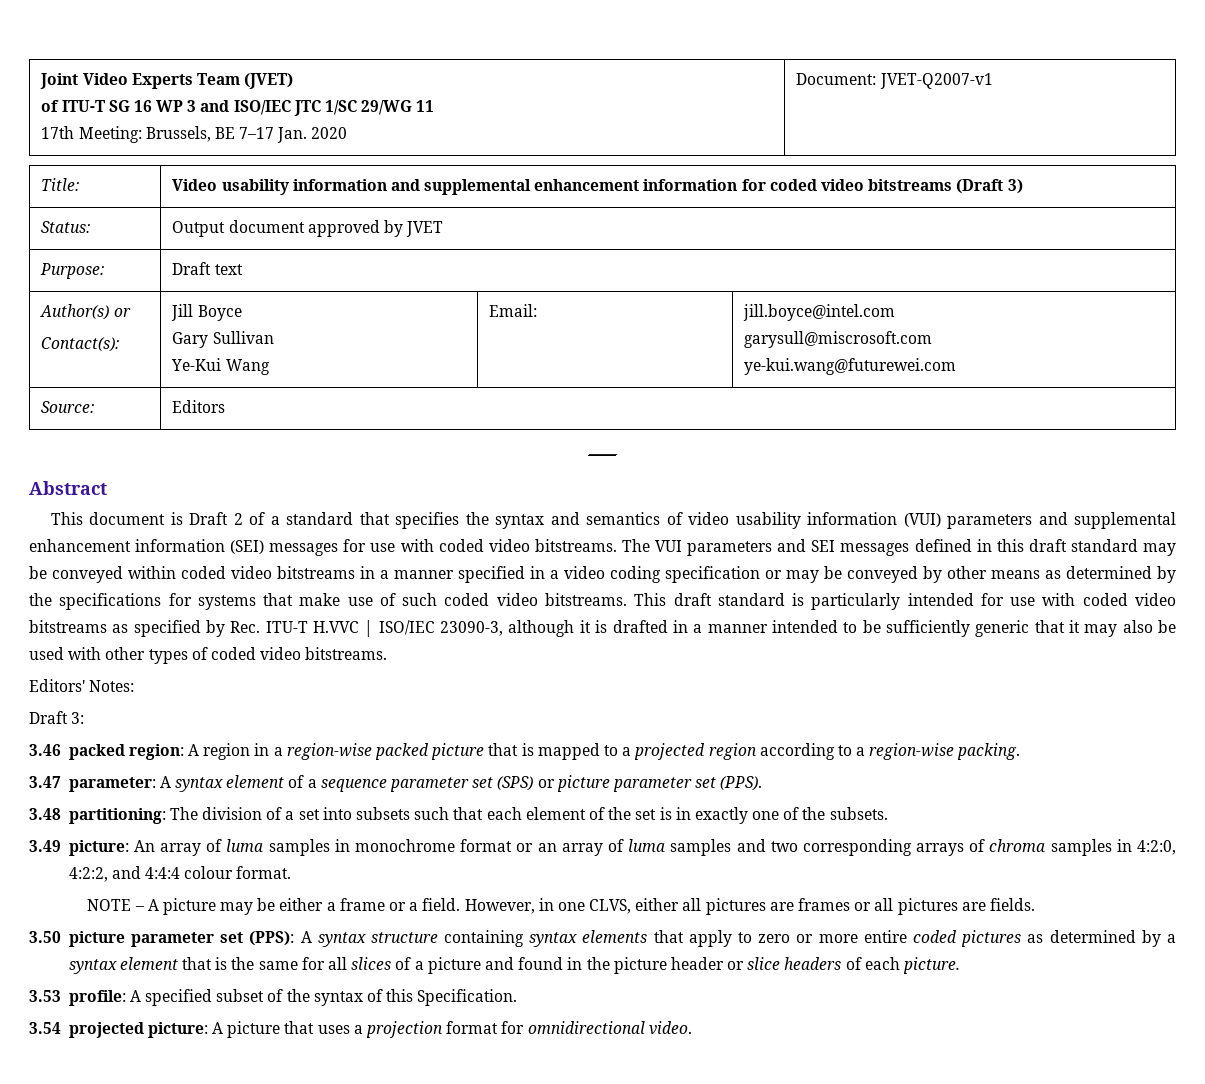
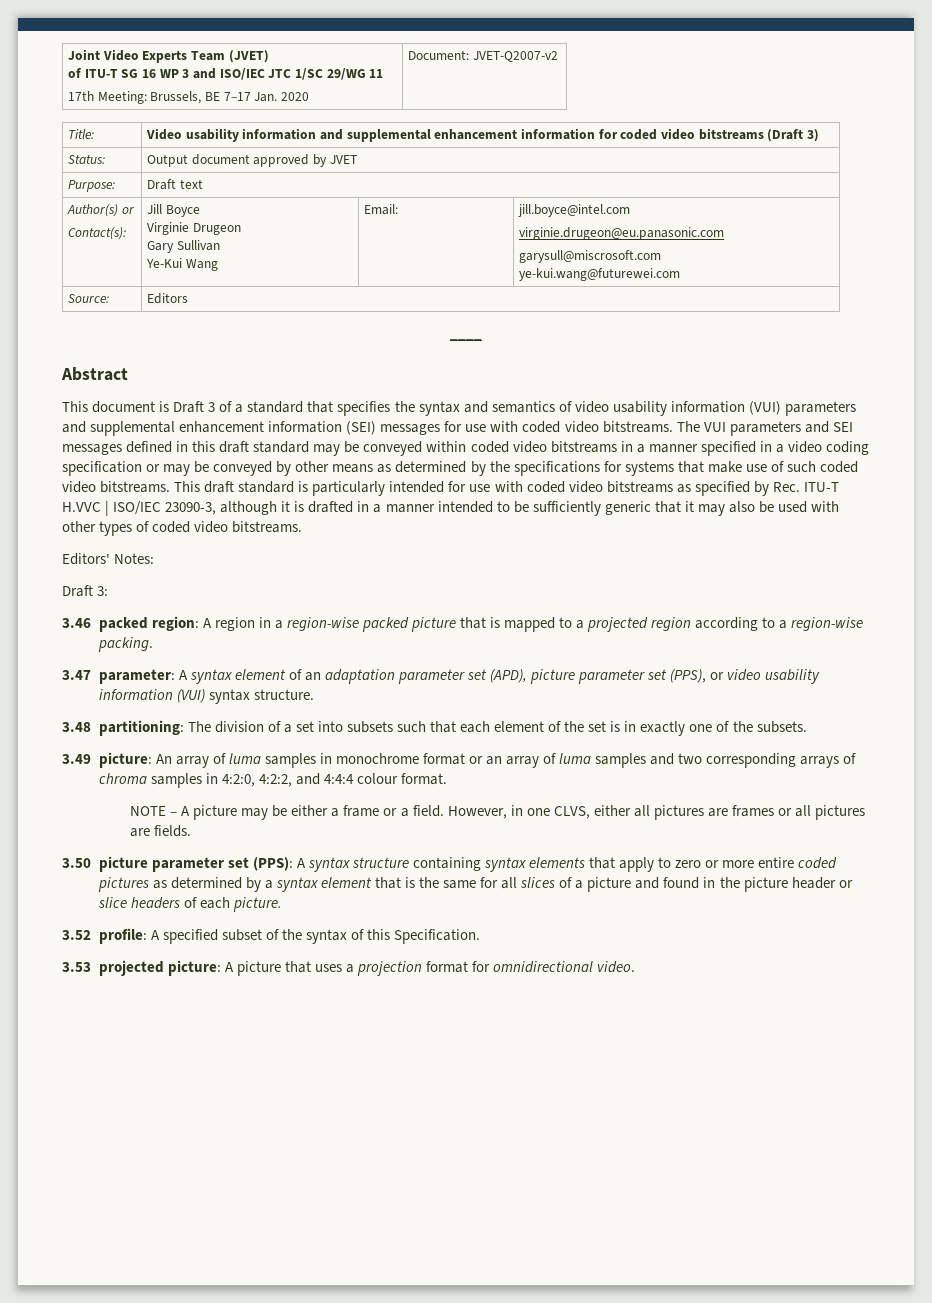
[879,73,993,89] JVET-Q2007-v1 -> [472,51,558,62] JVET-Q2007-v2
(242, 313) none -> [147,222,241,235] // Virginie Drugeon
(896, 312) none -> [519,227,725,240] // virginie.drugeon@eu.panasonic.com
[233,513,243,525] 2 -> [208,402,216,412] 3
[307,775,763,792] a sequence parameter set (SPS) or picture parameter set (PPS). -> [304,669,821,684] [98,689,314,704] an adaptation parameter set (APD), picture parameter set (PPS), or video usability information (VUI) syntax structure.
[29,990,61,1002] 3.53 -> [62,930,91,940] 3.52
[29,1022,61,1034] 3.54 -> [62,962,91,972] 3.53

